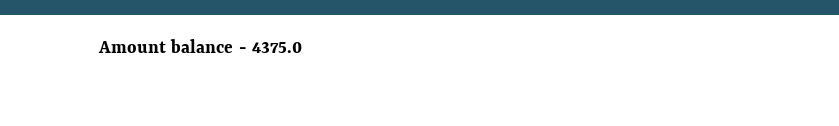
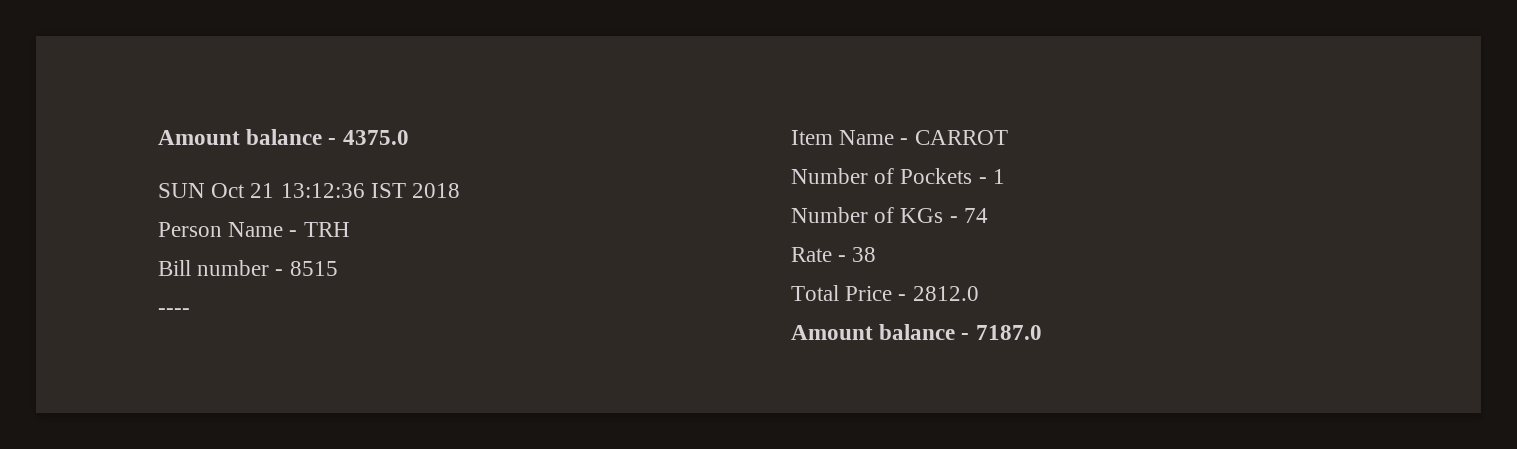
(302, 47) none -> [158,183,461,198] [158,222,350,237] [158,260,338,276] [158,308,190,315] [791,130,1008,145] [791,168,1005,184] [791,207,988,223] [791,247,877,262] [791,285,979,301] [791,324,1042,340] // SUN Oct 21 13:12:36 IST 2018 // Person Name - TRH // Bill number - 8515 // ---- // Item Name - CARROT // Number of Pockets - 1 // Number of KGs - 74 // Rate - 38 // Total Price - 2812.0 // Amount balance - 7187.0

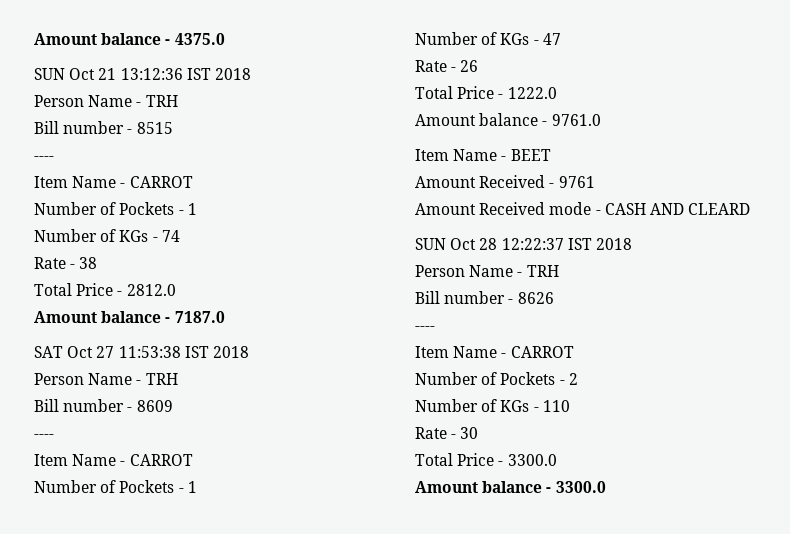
(1042, 332) none -> [34,346,249,358] [34,373,178,385] [34,399,173,412] [34,434,54,439] [34,454,193,466] [34,480,197,493] [415,32,561,45] [415,60,479,72] [415,86,557,99] [415,113,601,126] [415,149,551,161] [415,175,595,188] [415,202,751,215] [415,238,632,250] [415,265,559,277] [415,291,554,304] [415,326,435,331] [415,346,574,358] [415,372,578,385] [415,399,570,412] [415,427,479,439] [415,453,557,466] [415,481,606,493] // SAT Oct 27 11:53:38 IST 2018 // Person Name - TRH // Bill number - 8609 // ---- // Item Name - CARROT // Number of Pockets - 1 // Number of KGs - 47 // Rate - 26 // Total Price - 1222.0 // Amount balance - 9761.0 // Item Name - BEET // Amount Received - 9761 // Amount Received mode - CASH AND CLEARD // SUN Oct 28 12:22:37 IST 2018 // Person Name - TRH // Bill number - 8626 // ---- // Item Name - CARROT // Number of Pockets - 2 // Number of KGs - 110 // Rate - 30 // Total Price - 3300.0 // Amount balance - 3300.0

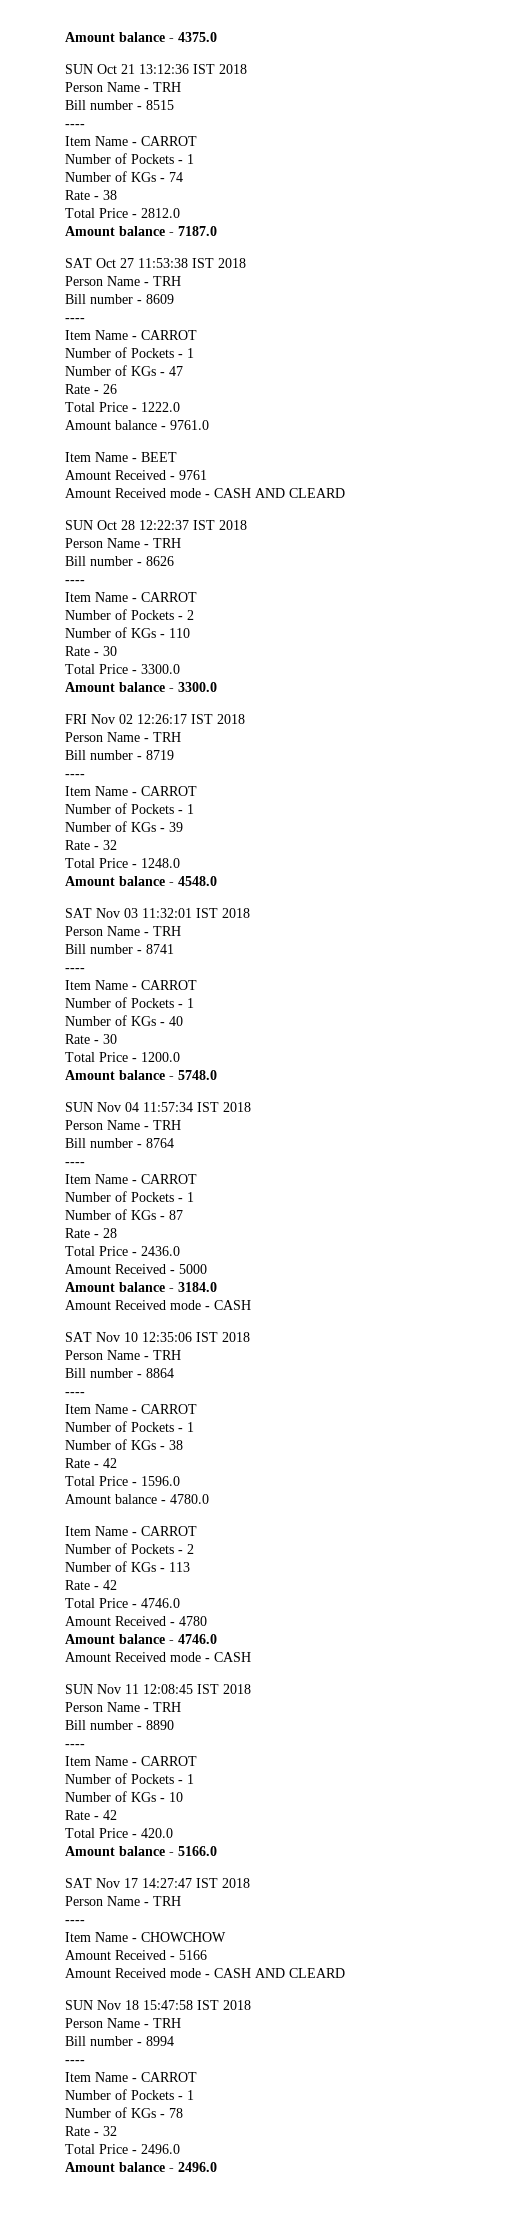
(606, 487) none -> [65,714,245,724] [65,732,181,742] [65,750,174,760] [65,774,85,778] [65,786,197,796] [65,803,194,814] [65,821,183,832] [65,840,117,850] [65,858,180,868] [65,876,217,886] [65,908,250,918] [65,926,181,936] [65,944,174,954] [65,968,85,972] [65,980,197,990] [65,997,194,1008] [65,1015,183,1026] [65,1034,117,1044] [65,1052,180,1062] [65,1070,217,1080] [65,1102,251,1112] [65,1120,181,1130] [65,1138,174,1148] [65,1162,85,1166] [65,1174,197,1184] [65,1191,194,1202] [65,1209,183,1220] [65,1228,117,1238] [65,1246,180,1256] [65,1264,207,1274] [65,1282,217,1292] [65,1300,251,1310] [65,1332,250,1342] [65,1350,181,1360] [65,1368,174,1378] [65,1392,85,1396] [65,1404,197,1414] [65,1421,194,1432] [65,1439,183,1450] [65,1458,117,1468] [65,1476,180,1486] [65,1494,209,1504] [65,1526,197,1536] [65,1543,194,1554] [65,1561,190,1572] [65,1580,117,1590] [65,1598,180,1608] [65,1616,207,1626] [65,1634,217,1644] [65,1652,251,1662] [65,1684,251,1694] [65,1702,181,1712] [65,1720,174,1730] [65,1744,85,1748] [65,1756,197,1766] [65,1773,194,1784] [65,1791,183,1802] [65,1810,117,1820] [65,1828,173,1838] [65,1846,217,1856] [65,1878,250,1888] [65,1896,181,1906] [65,1920,85,1924] [65,1932,226,1942] [65,1950,207,1960] [65,1968,345,1978] [65,2000,251,2010] [65,2018,181,2028] [65,2036,174,2046] [65,2060,85,2064] [65,2072,197,2082] [65,2089,194,2100] [65,2107,183,2118] [65,2126,117,2136] [65,2144,180,2154] [65,2162,217,2172] // FRI Nov 02 12:26:17 IST 2018 // Person Name - TRH // Bill number - 8719 // ---- // Item Name - CARROT // Number of Pockets - 1 // Number of KGs - 39 // Rate - 32 // Total Price - 1248.0 // Amount balance - 4548.0 // SAT Nov 03 11:32:01 IST 2018 // Person Name - TRH // Bill number - 8741 // ---- // Item Name - CARROT // Number of Pockets - 1 // Number of KGs - 40 // Rate - 30 // Total Price - 1200.0 // Amount balance - 5748.0 // SUN Nov 04 11:57:34 IST 2018 // Person Name - TRH // Bill number - 8764 // ---- // Item Name - CARROT // Number of Pockets - 1 // Number of KGs - 87 // Rate - 28 // Total Price - 2436.0 // Amount Received - 5000 // Amount balance - 3184.0 // Amount Received mode - CASH // SAT Nov 10 12:35:06 IST 2018 // Person Name - TRH // Bill number - 8864 // ---- // Item Name - CARROT // Number of Pockets - 1 // Number of KGs - 38 // Rate - 42 // Total Price - 1596.0 // Amount balance - 4780.0 // Item Name - CARROT // Number of Pockets - 2 // Number of KGs - 113 // Rate - 42 // Total Price - 4746.0 // Amount Received - 4780 // Amount balance - 4746.0 // Amount Received mode - CASH // SUN Nov 11 12:08:45 IST 2018 // Person Name - TRH // Bill number - 8890 // ---- // Item Name - CARROT // Number of Pockets - 1 // Number of KGs - 10 // Rate - 42 // Total Price - 420.0 // Amount balance - 5166.0 // SAT Nov 17 14:27:47 IST 2018 // Person Name - TRH // ---- // Item Name - CHOWCHOW // Amount Received - 5166 // Amount Received mode - CASH AND CLEARD // SUN Nov 18 15:47:58 IST 2018 // Person Name - TRH // Bill number - 8994 // ---- // Item Name - CARROT // Number of Pockets - 1 // Number of KGs - 78 // Rate - 32 // Total Price - 2496.0 // Amount balance - 2496.0

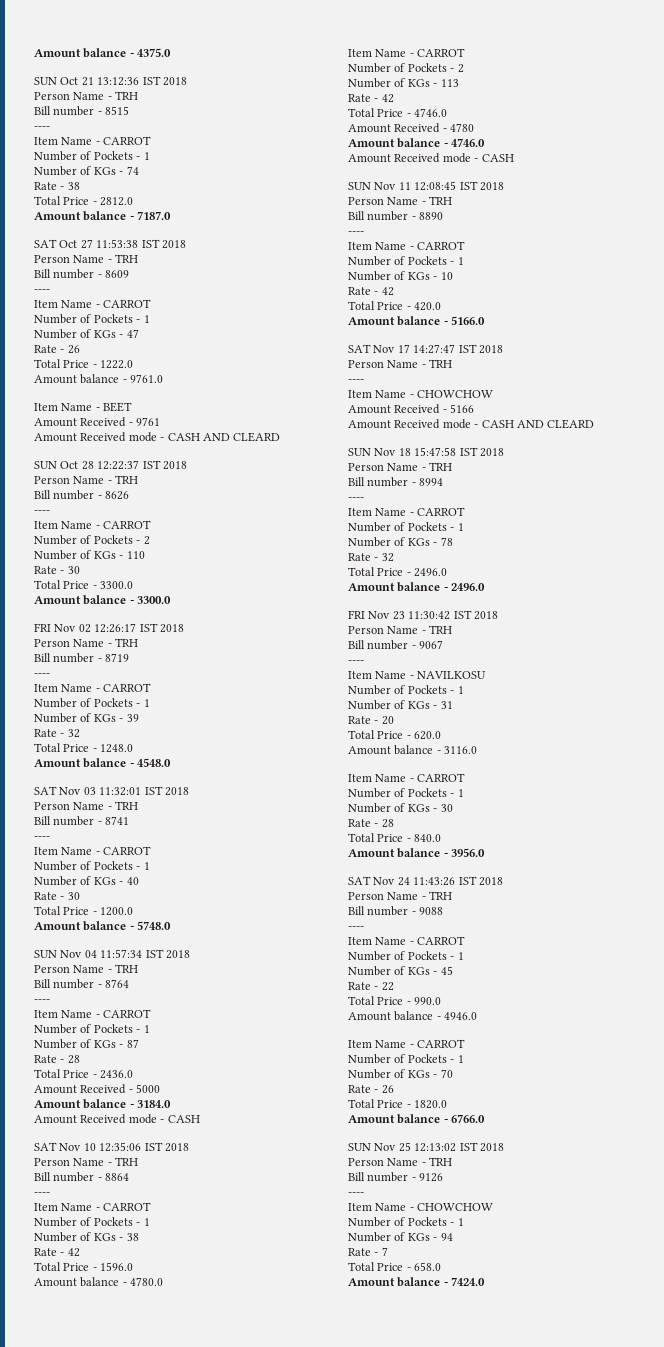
(217, 2167) none -> [348,610,498,620] [348,625,453,634] [348,640,444,650] [348,660,364,664] [348,671,487,679] [348,685,464,695] [348,700,453,710] [348,716,394,725] [348,730,442,740] [348,745,478,755] [348,773,466,782] [348,788,464,798] [348,803,453,813] [348,819,394,828] [348,833,442,842] [348,848,486,858] [348,876,503,886] [348,891,453,900] [348,906,444,916] [348,926,364,930] [348,936,466,945] [348,951,464,961] [348,966,453,976] [348,982,394,991] [348,996,442,1005] [348,1011,478,1021] [348,1039,466,1048] [348,1054,464,1064] [348,1069,453,1079] [348,1085,394,1094] [348,1099,448,1109] [348,1114,486,1124] [348,1142,504,1152] [348,1157,453,1166] [348,1172,444,1182] [348,1192,364,1196] [348,1203,494,1211] [348,1217,464,1227] [348,1232,453,1242] [348,1247,388,1256] [348,1262,442,1271] [348,1277,486,1287] // FRI Nov 23 11:30:42 IST 2018 // Person Name - TRH // Bill number - 9067 // ---- // Item Name - NAVILKOSU // Number of Pockets - 1 // Number of KGs - 31 // Rate - 20 // Total Price - 620.0 // Amount balance - 3116.0 // Item Name - CARROT // Number of Pockets - 1 // Number of KGs - 30 // Rate - 28 // Total Price - 840.0 // Amount balance - 3956.0 // SAT Nov 24 11:43:26 IST 2018 // Person Name - TRH // Bill number - 9088 // ---- // Item Name - CARROT // Number of Pockets - 1 // Number of KGs - 45 // Rate - 22 // Total Price - 990.0 // Amount balance - 4946.0 // Item Name - CARROT // Number of Pockets - 1 // Number of KGs - 70 // Rate - 26 // Total Price - 1820.0 // Amount balance - 6766.0 // SUN Nov 25 12:13:02 IST 2018 // Person Name - TRH // Bill number - 9126 // ---- // Item Name - CHOWCHOW // Number of Pockets - 1 // Number of KGs - 94 // Rate - 7 // Total Price - 658.0 // Amount balance - 7424.0

